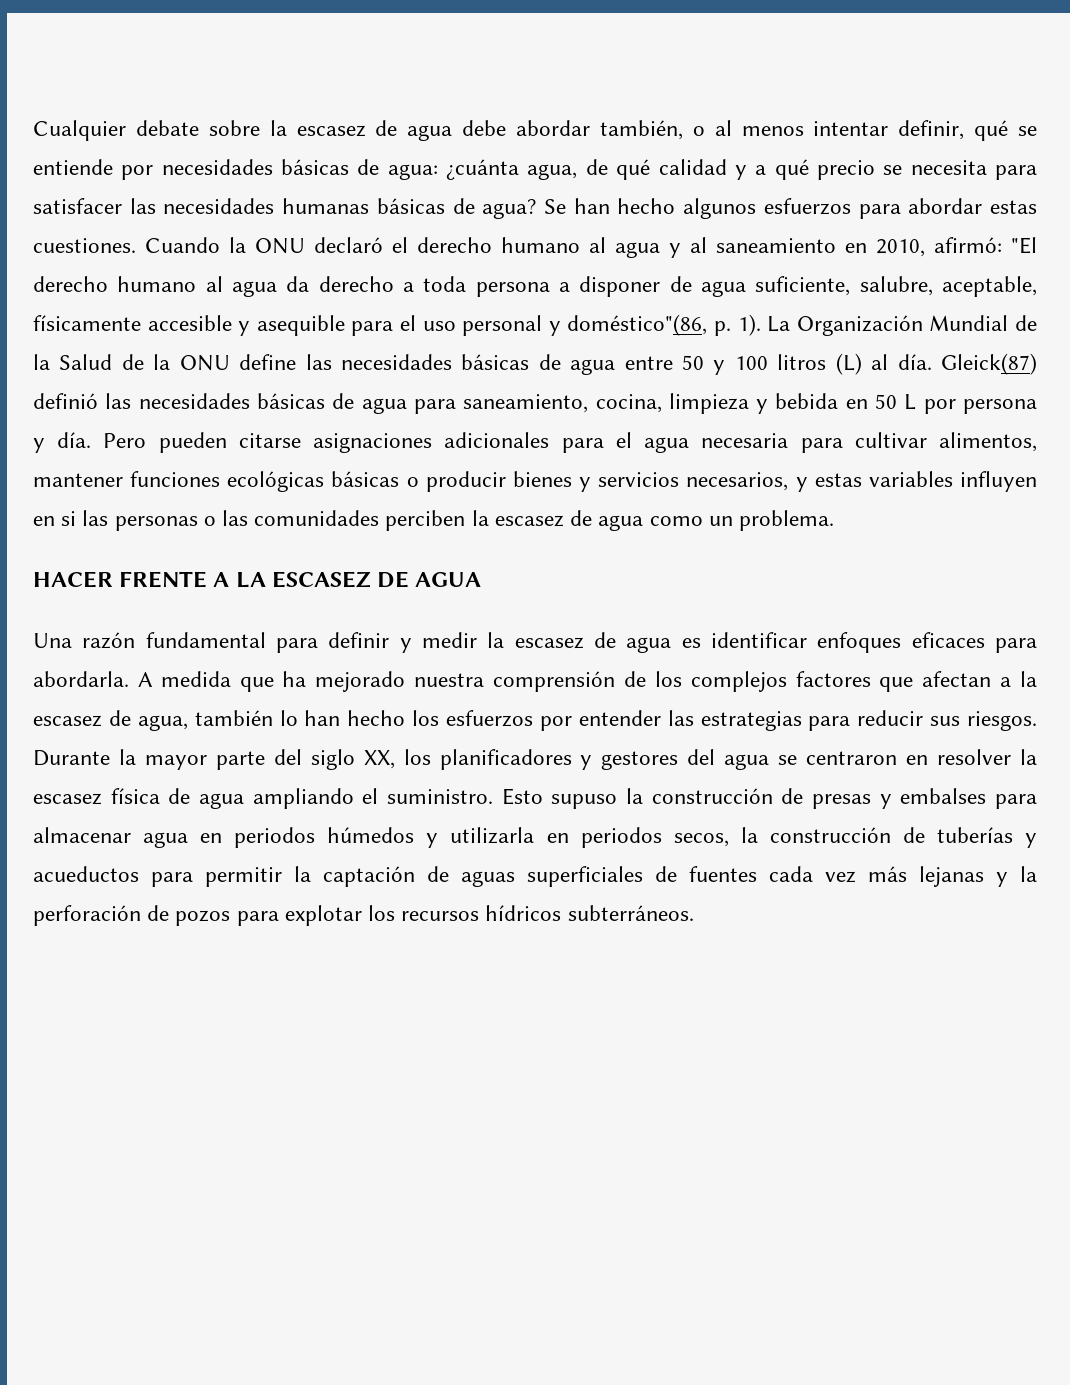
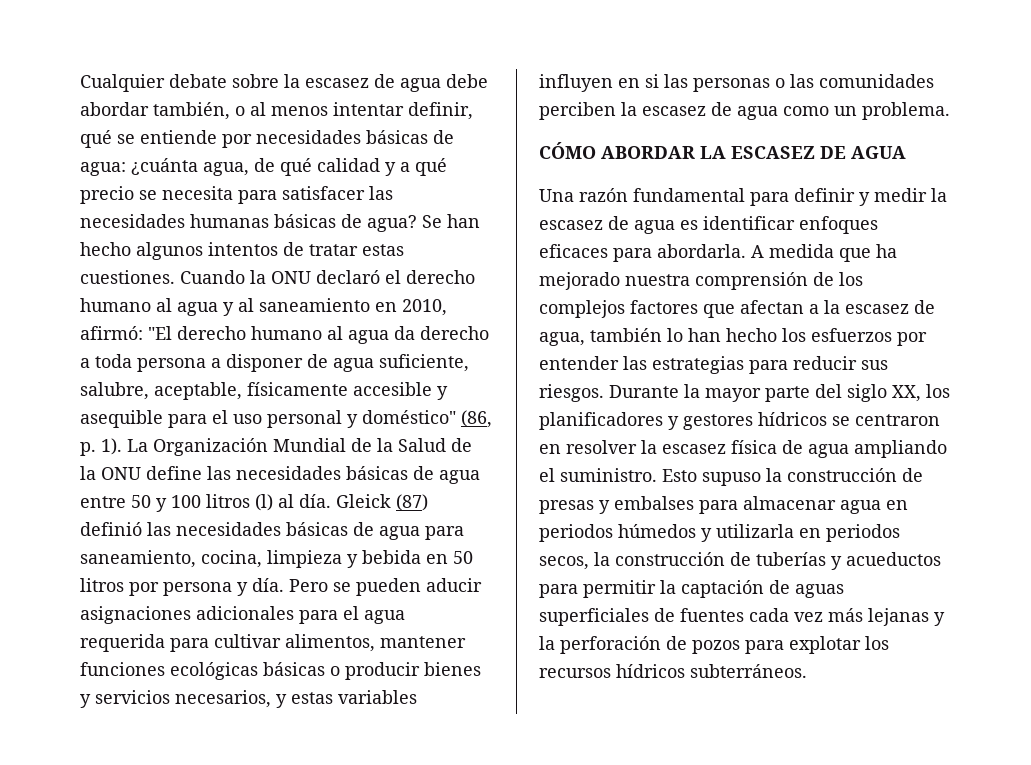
[763,198,983,219] esfuerzos para abordar -> [208,242,358,256] intentos de tratar
[567,314,708,336] doméstico"(86, -> [362,410,492,428] doméstico" (86,
[835,353,862,375] (L) -> [255,494,273,511] (l)
[941,353,1038,375] Gleick(87) -> [336,494,428,511] Gleick (87)
[904,394,917,410] L -> [80,578,124,592] litros
[158,432,301,453] pueden citarse -> [333,578,482,596] se pueden aducir
[701,433,789,448] necesaria -> [80,634,165,652] requerida
[33,571,230,588] HACER FRENTE A -> [539,142,695,159] CÓMO ABORDAR
[687,749,770,770] del agua -> [758,412,827,426] hídricos

